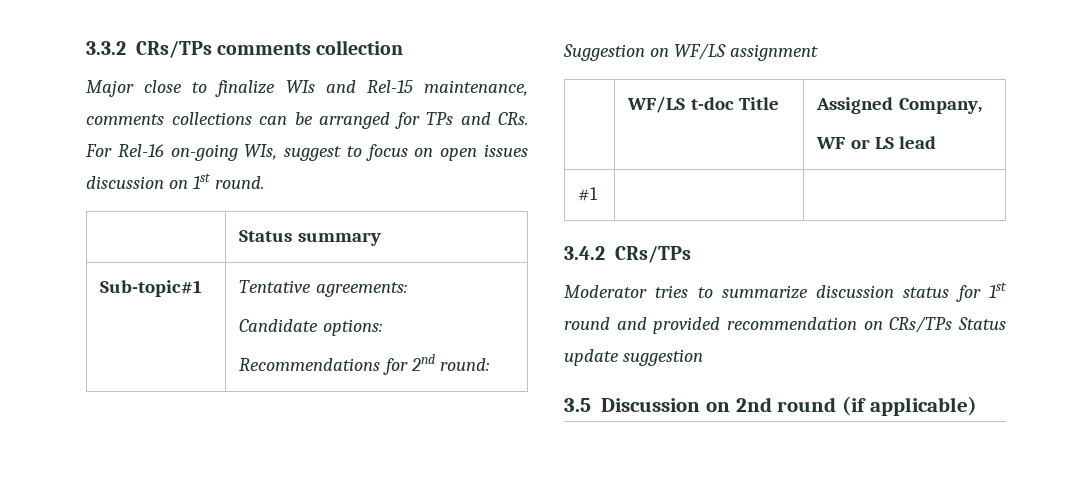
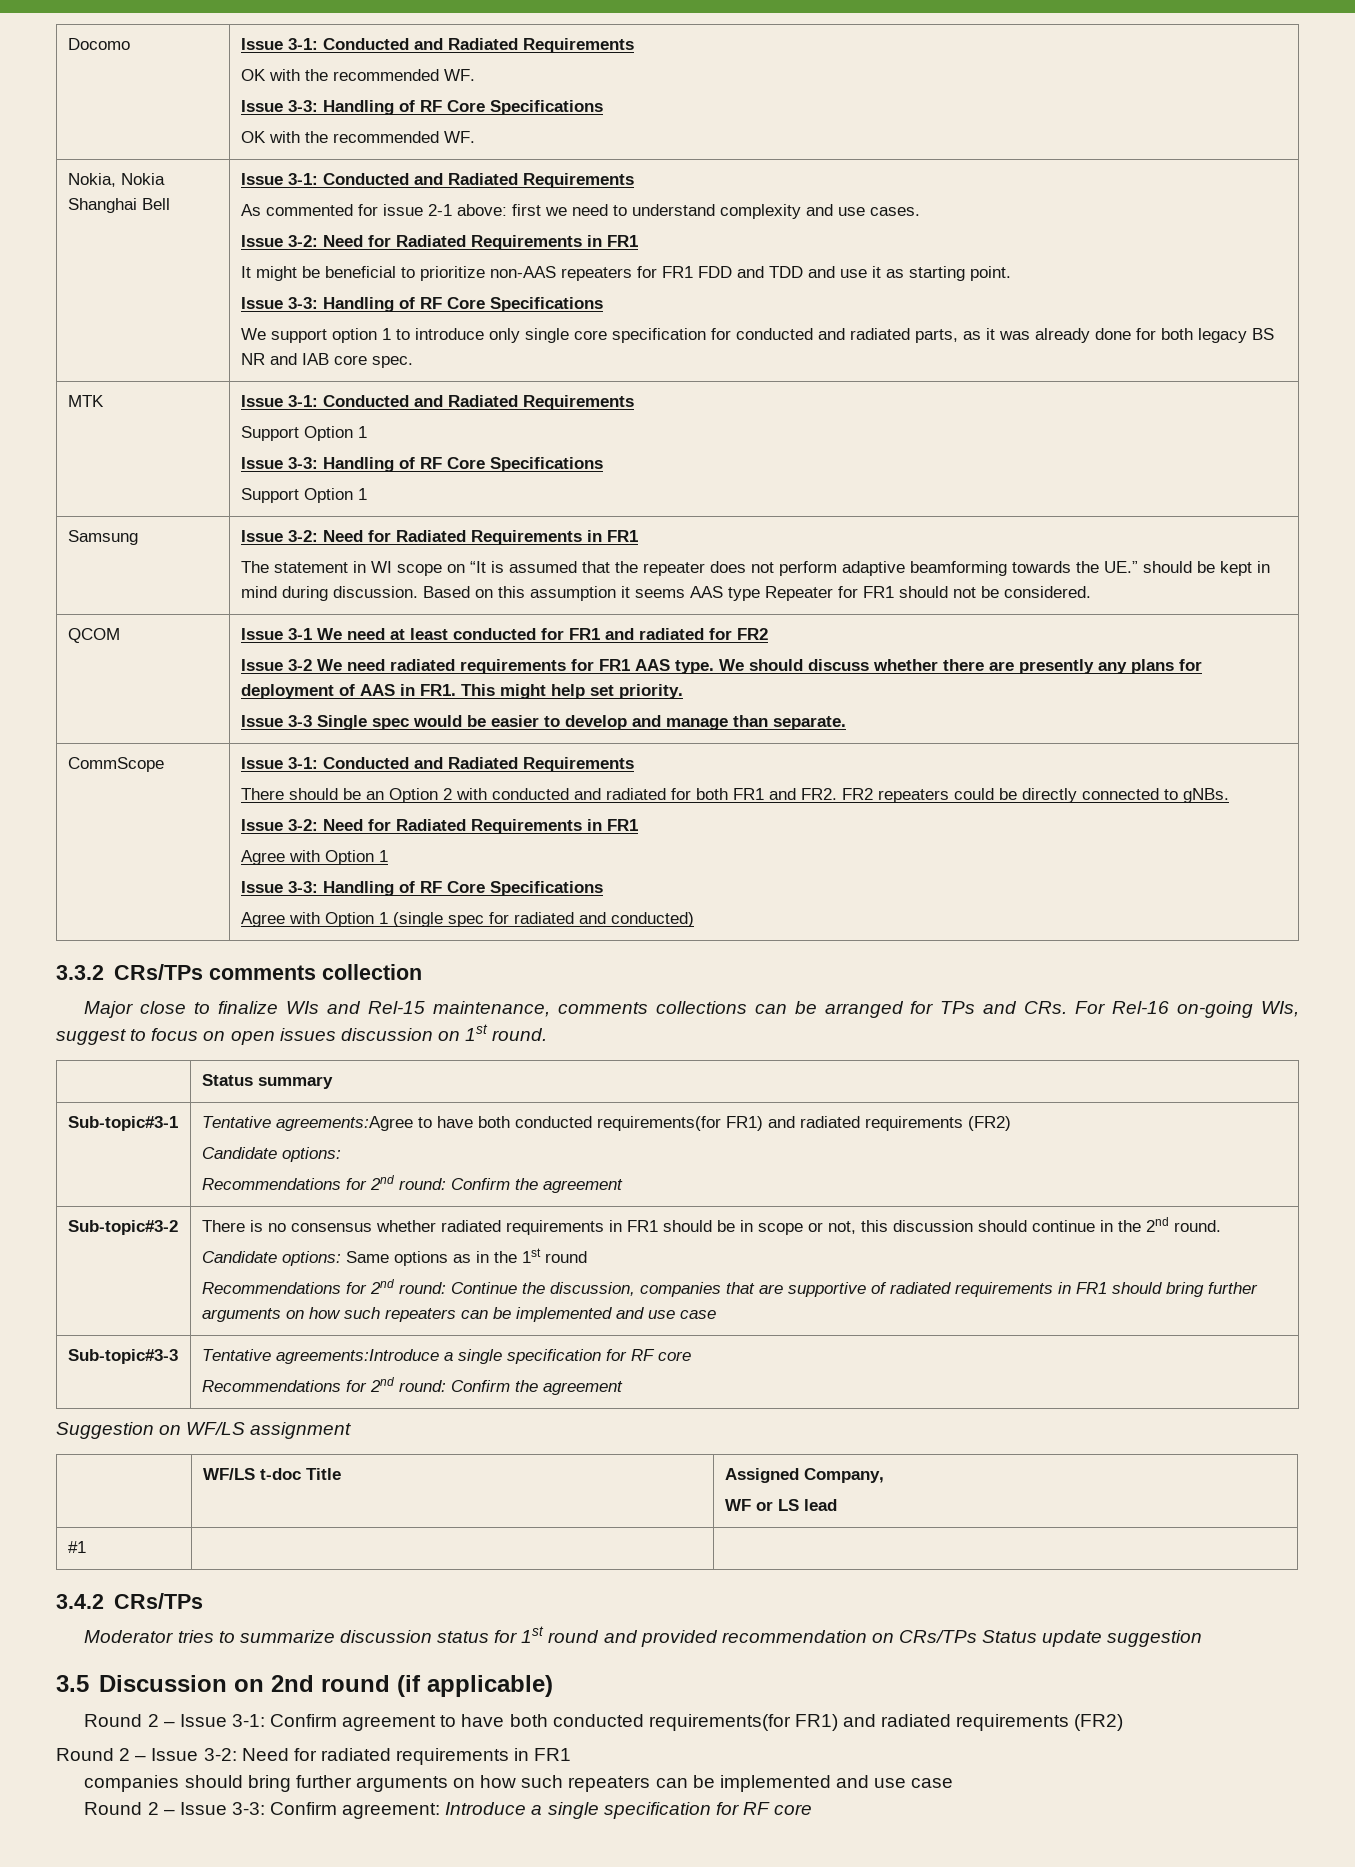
(86, 48) none -> [67,38,130,50] [240,38,634,53] [240,69,475,81] [240,100,603,115] [240,131,475,143] [67,173,165,187] [67,198,170,213] [240,173,634,188] [240,204,920,219] [240,235,638,250] [240,266,1011,281] [240,297,603,312] [240,328,1274,343] [240,353,413,368] [67,395,104,407] [240,395,634,410] [240,426,367,441] [240,457,603,472] [240,488,367,503] [67,530,138,545] [240,530,638,545] [240,561,1270,576] [240,586,1091,601] [67,628,120,643] [240,628,768,640] [240,659,1202,674] [240,684,683,699] [240,715,846,730] [67,757,164,772] [240,757,634,772] [240,788,1229,803] [240,819,638,834] [240,850,388,865] [240,881,603,896] [240,912,694,927] Docomo | Issue 3-1: Conducted and Radiated Requirements // OK with the recommended WF. // Issue 3-3: Handling of RF Core Specifications // OK with the recommended WF. // Nokia, Nokia Shanghai Bell | Issue 3-1: Conducted and Radiated Requirements // As commented for issue 2-1 above: first we need to understand complexity and use cases. // Issue 3-2: Need for Radiated Requirements in FR1 // It might be beneficial to prioritize non-AAS repeaters for FR1 FDD and TDD and use it as starting point. // Issue 3-3: Handling of RF Core Specifications // We support option 1 to introduce only single core specification for conducted and radiated parts, as it was already done for both legacy BS NR and IAB core spec. // MTK | Issue 3-1: Conducted and Radiated Requirements // Support Option 1 // Issue 3-3: Handling of RF Core Specifications // Support Option 1 // Samsung | Issue 3-2: Need for Radiated Requirements in FR1 // The statement in WI scope on “It is assumed that the repeater does not perform adaptive beamforming towards the UE.” should be kept in mind during discussion. Based on this assumption it seems AAS type Repeater for FR1 should not be considered. // QCOM | Issue 3-1 We need at least conducted for FR1 and radiated for FR2 // Issue 3-2 We need radiated requirements for FR1 AAS type. We should discuss whether there are presently any plans for deployment of AAS in FR1. This might help set priority. // Issue 3-3 Single spec would be easier to develop and manage than separate. // CommScope | Issue 3-1: Conducted and Radiated Requirements // There should be an Option 2 with conducted and radiated for both FR1 and FR2. FR2 repeaters could be directly connected to gNBs. // Issue 3-2: Need for Radiated Requirements in FR1 // Agree with Option 1 // Issue 3-3: Handling of RF Core Specifications // Agree with Option 1 (single spec for radiated and conducted) //
[100,280,203,297] [239,280,407,297] Sub-topic#1 | Tentative agreements: -> [67,1116,178,1131] [201,1116,1011,1131] Sub-topic#3-1 | Tentative agreements:Agree to have both conducted requirements(for FR1) and radiated requirements (FR2)
(489, 364) none -> [450,1178,623,1193] [67,1220,178,1235] [201,1217,1221,1235] [201,1248,587,1266] [201,1279,1258,1297] [201,1307,716,1322] [67,1349,178,1364] [201,1349,691,1364] [201,1377,623,1395] Confirm the agreement // Sub-topic#3-2 | There is no consensus whether radiated requirements in FR1 should be in scope or not, this discussion should continue in the 2nd round. // Candidate options: Same options as in the 1st round // Recommendations for 2nd round: Continue the discussion, companies that are supportive of radiated requirements in FR1 should bring further arguments on how such repeaters can be implemented and use case // Sub-topic#3-3 | Tentative agreements:Introduce a single specification for RF core // Recommendations for 2nd round: Confirm the agreement
(977, 406) none -> [84,1714,1124,1731] [56,1748,572,1765] [84,1775,954,1792] [84,1802,813,1819] // Round 2 – Issue 3-1: Confirm agreement to have both conducted requirements(for FR1) and radiated requirements (FR2) // Round 2 – Issue 3-2: Need for radiated requirements in FR1 // companies should bring further arguments on how such repeaters can be implemented and use case // Round 2 – Issue 3-3: Confirm agreement: Introduce a single specification for RF core

